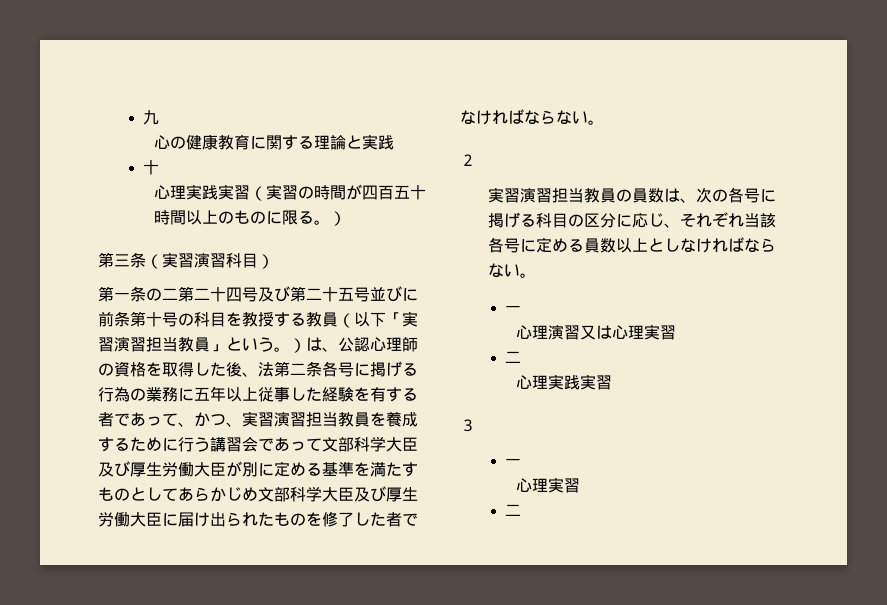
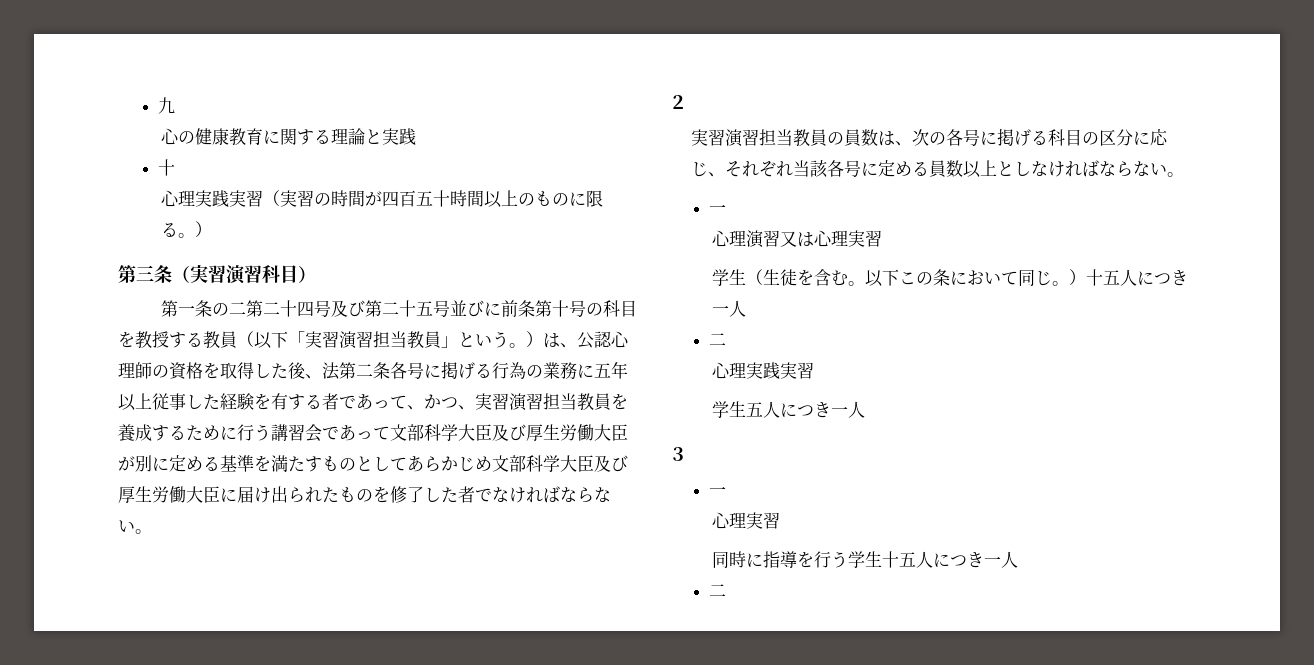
(676, 332) none -> [712,269,1189,287] [712,300,747,317] // 学生（生徒を含む。以下この条において同じ。）十五人につき一人
(612, 382) none -> [712,401,866,418] // 学生五人につき一人
(580, 485) none -> [712,551,1019,568] // 同時に指導を行う学生十五人につき一人

